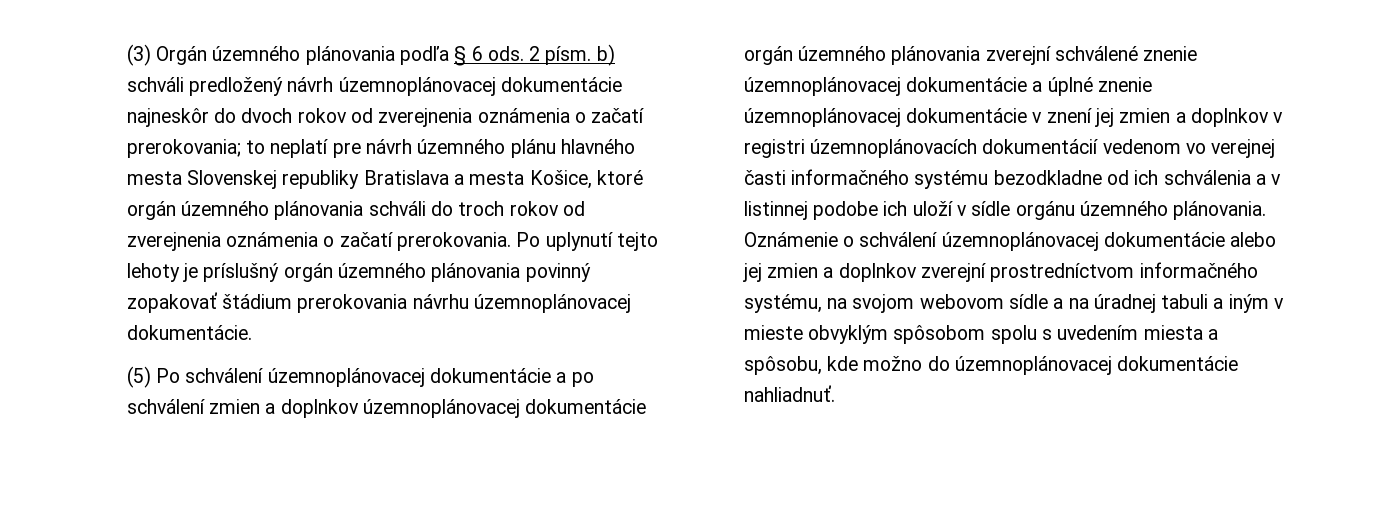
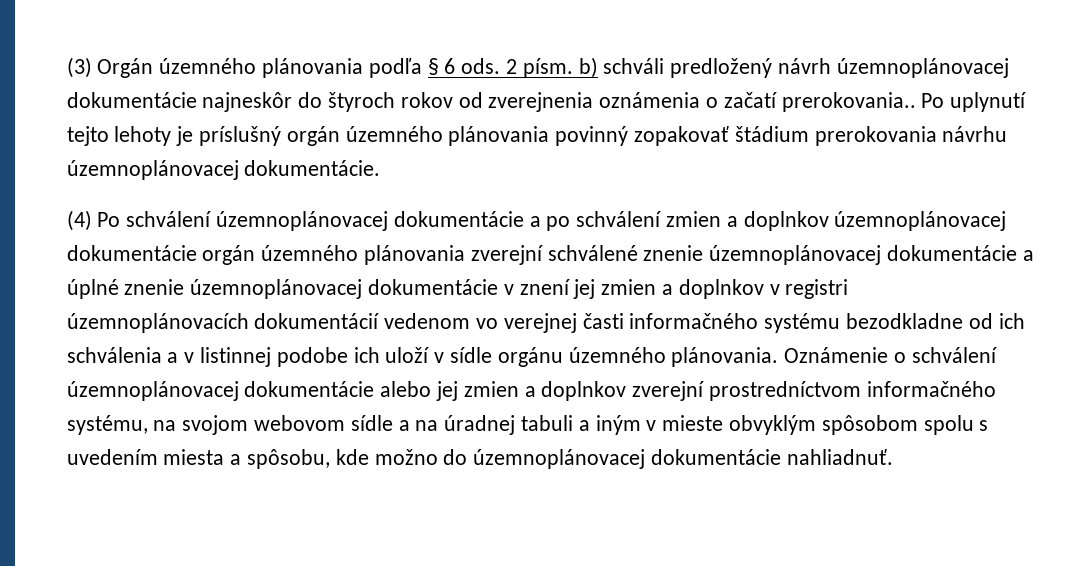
[241,108,645,127] [126,139,635,158] [126,170,643,189] [126,201,585,220] [126,232,511,251] dvoch rokov od zverejnenia oznámenia o začatí prerokovania; to neplatí pre návrh územného plánu hlavného mesta Slovenskej republiky Bratislava a mesta Košice, ktoré orgán územného plánovania schváli do troch rokov od zverejnenia oznámenia o začatí prerokovania. -> [327,92,916,112] štyroch rokov od zverejnenia oznámenia o začatí prerokovania..
[126,366,151,388] (5) -> [66,210,92,231] (4)

